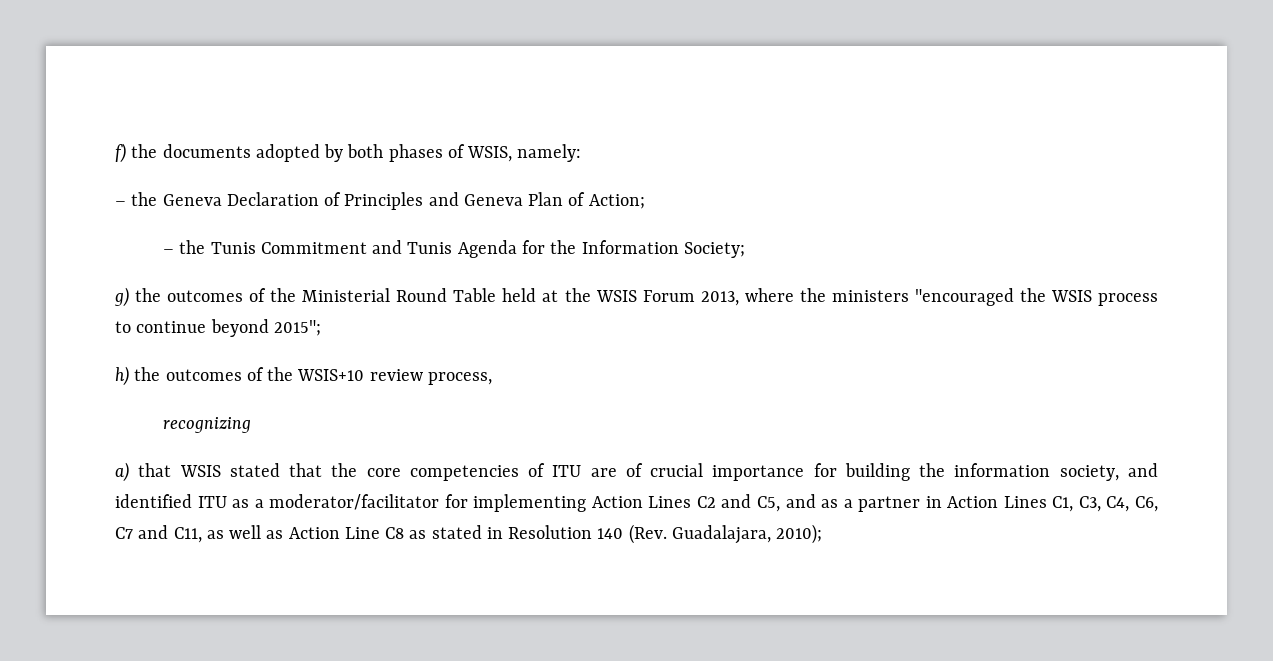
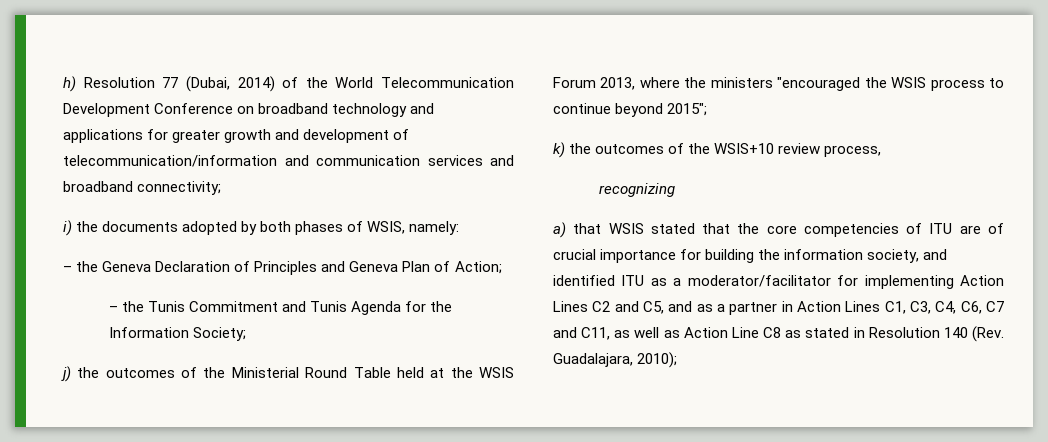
[115,143,126,163] f) -> [63,76,514,92] [63,103,435,117] [63,129,410,143] [63,155,514,167] [63,181,222,195] [63,220,72,236] h) Resolution 77 (Dubai, 2014) of the World Telecommunication Development Conference on broadband technology and applications for greater growth and development of telecommunication/information and communication services and broadband connectivity; // i)
[114,287,129,307] g) -> [61,366,71,382] j)
[115,366,129,386] h) -> [553,142,565,158] k)

